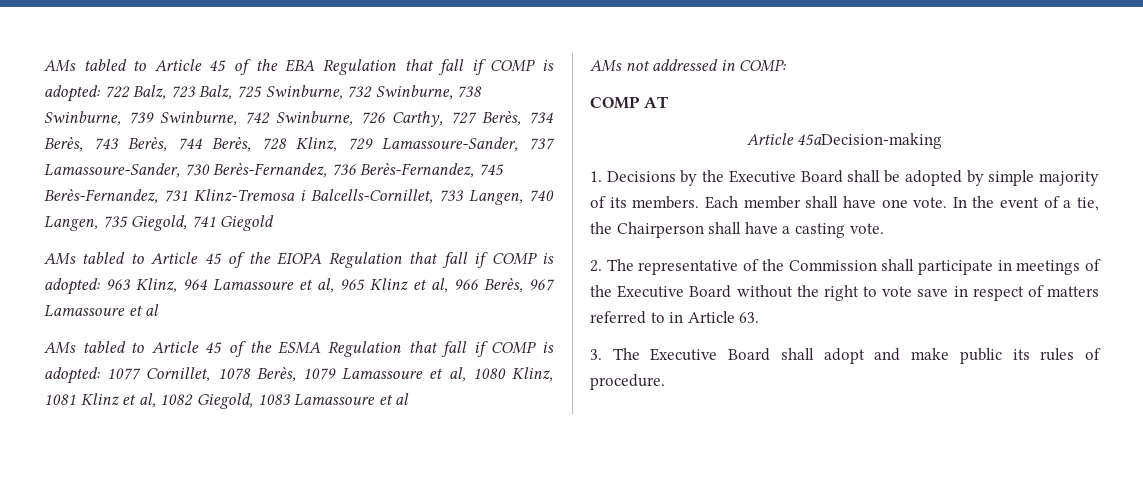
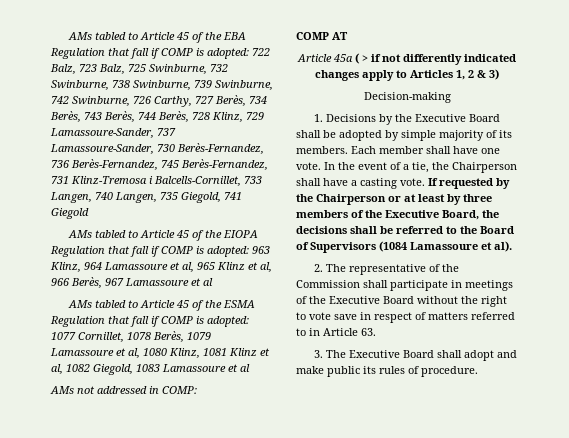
[797,133,943,149] 45aDecision-making -> [333,53,516,65] [315,69,499,81] [363,92,451,103] 45a ( > if not differently indicated changes apply to Articles 1, 2 & 3) // Decision-making
(884, 228) none -> [428,178,510,189] [296,194,492,205] [296,210,499,220] [296,226,514,234] [296,241,512,253] If requested by the Chairperson or at least by three members of the Executive Board, the decisions shall be referred to the Board of Supervisors (1084 Lamassoure et al).

